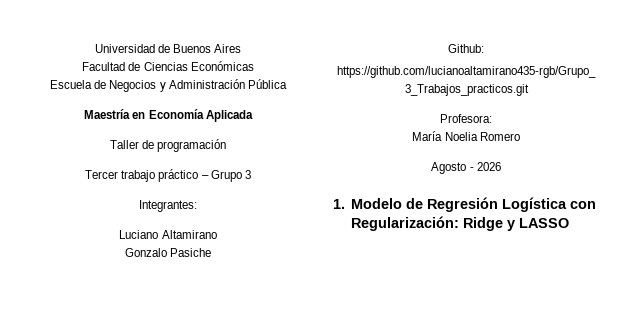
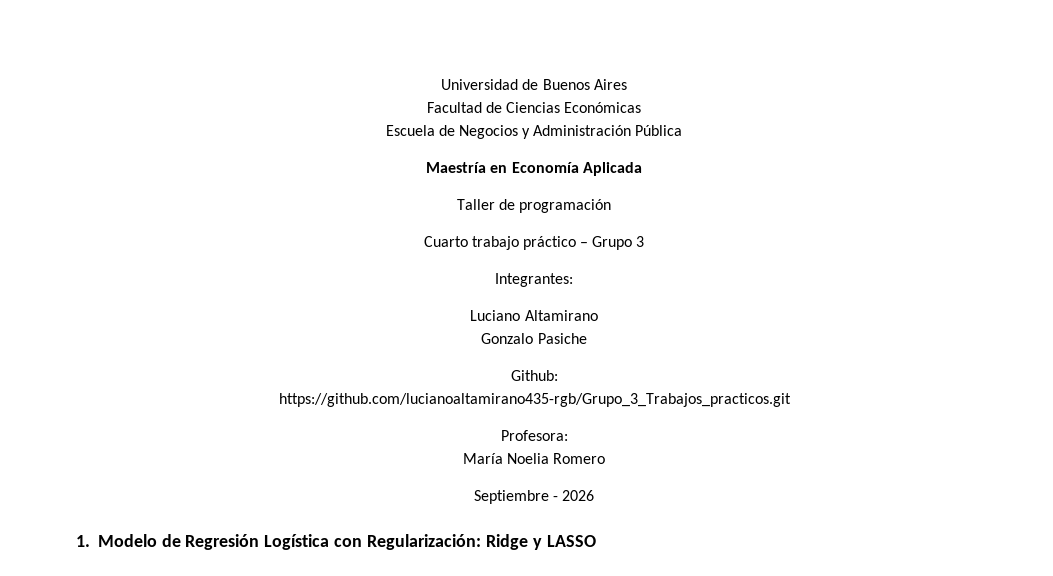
[85,170,119,179] Tercer -> [423,236,468,247] Cuarto
[431,162,467,174] Agosto -> [473,490,549,504] Septiembre

